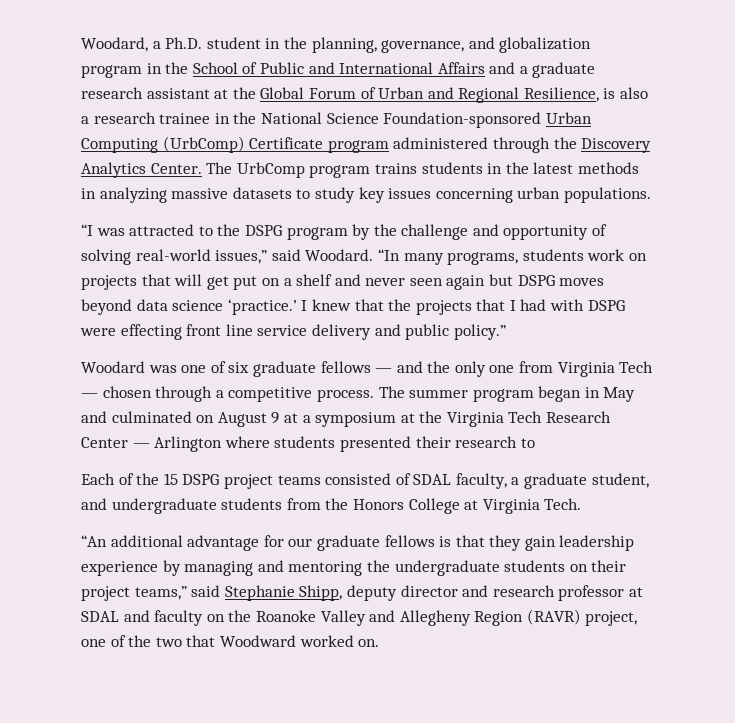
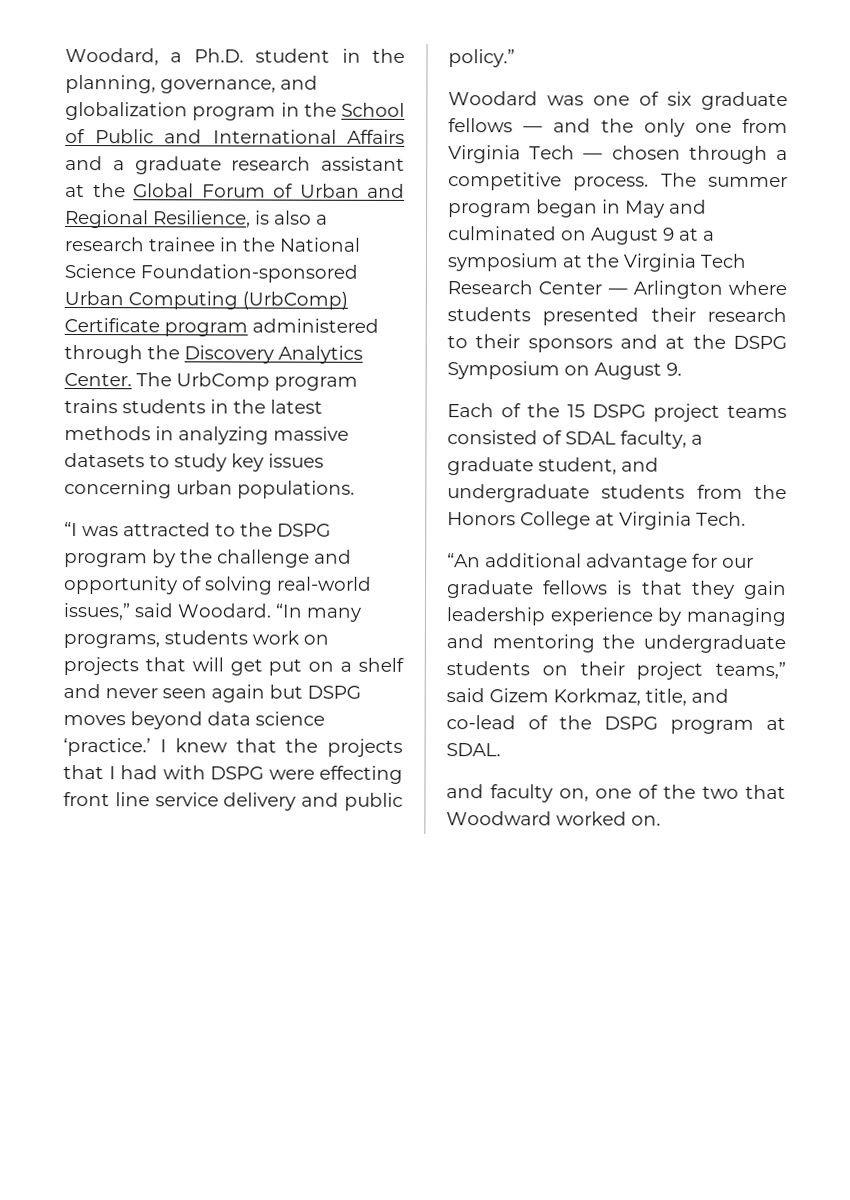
(535, 443) none -> [475,334,787,353] [447,361,682,380] their sponsors and at the DSPG Symposium on August 9.
[224,585,643,601] [81,609,638,626] Stephanie Shipp, deputy director and research professor at SDAL and faculty on the Roanoke Valley and Allegheny Region (RAVR) project, -> [489,688,729,706] [446,715,786,734] [446,743,501,757] [446,784,589,803] Gizem Korkmaz, title, and co-lead of the DSPG program at SDAL. // and faculty on,

